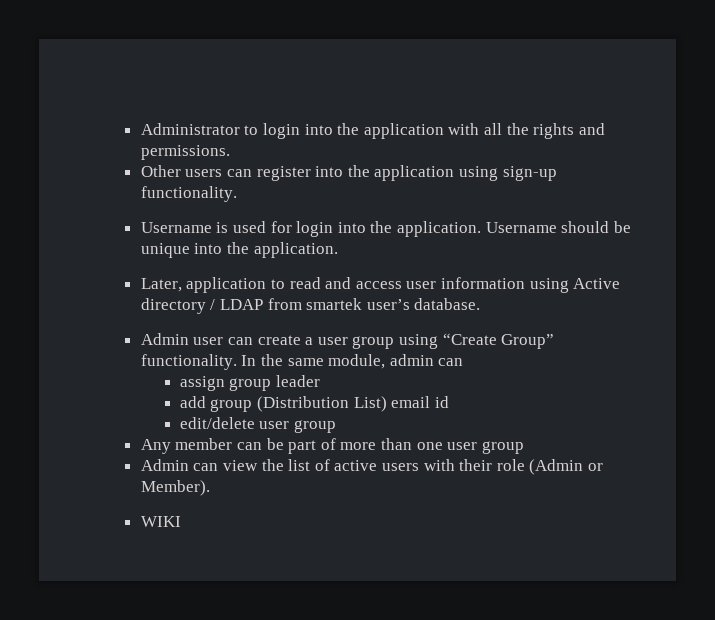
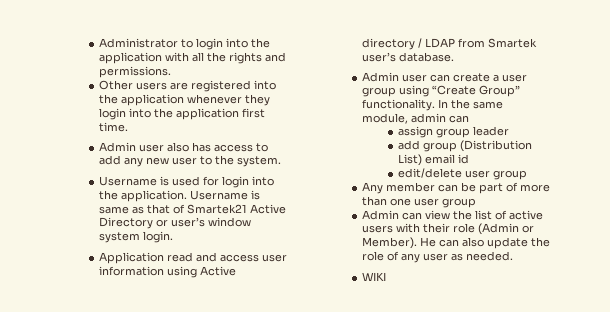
[226,165,557,181] [140,186,237,202] can register into the application using sign-up functionality. -> [170,80,277,92] [99,94,271,106] [99,108,266,120] [99,122,129,132] [99,142,269,152] [99,155,282,167] are registered into the application whenever they login into the application first time. // Admin user also has access to add any new user to the system.
[561,221,631,233] [140,242,338,258] [140,277,285,293] should be unique into the application. // Later, application to -> [251,190,261,200] [99,204,287,214] [99,217,252,229] [99,231,174,243] [99,252,165,264] is same as that of Smartek21 Active Directory or user’s window system login. // Application
[306,298,363,310] smartek -> [488,38,538,48] Smartek
(210, 488) none -> [420,237,551,249] [362,251,514,263] He can also update the role of any user as needed.

